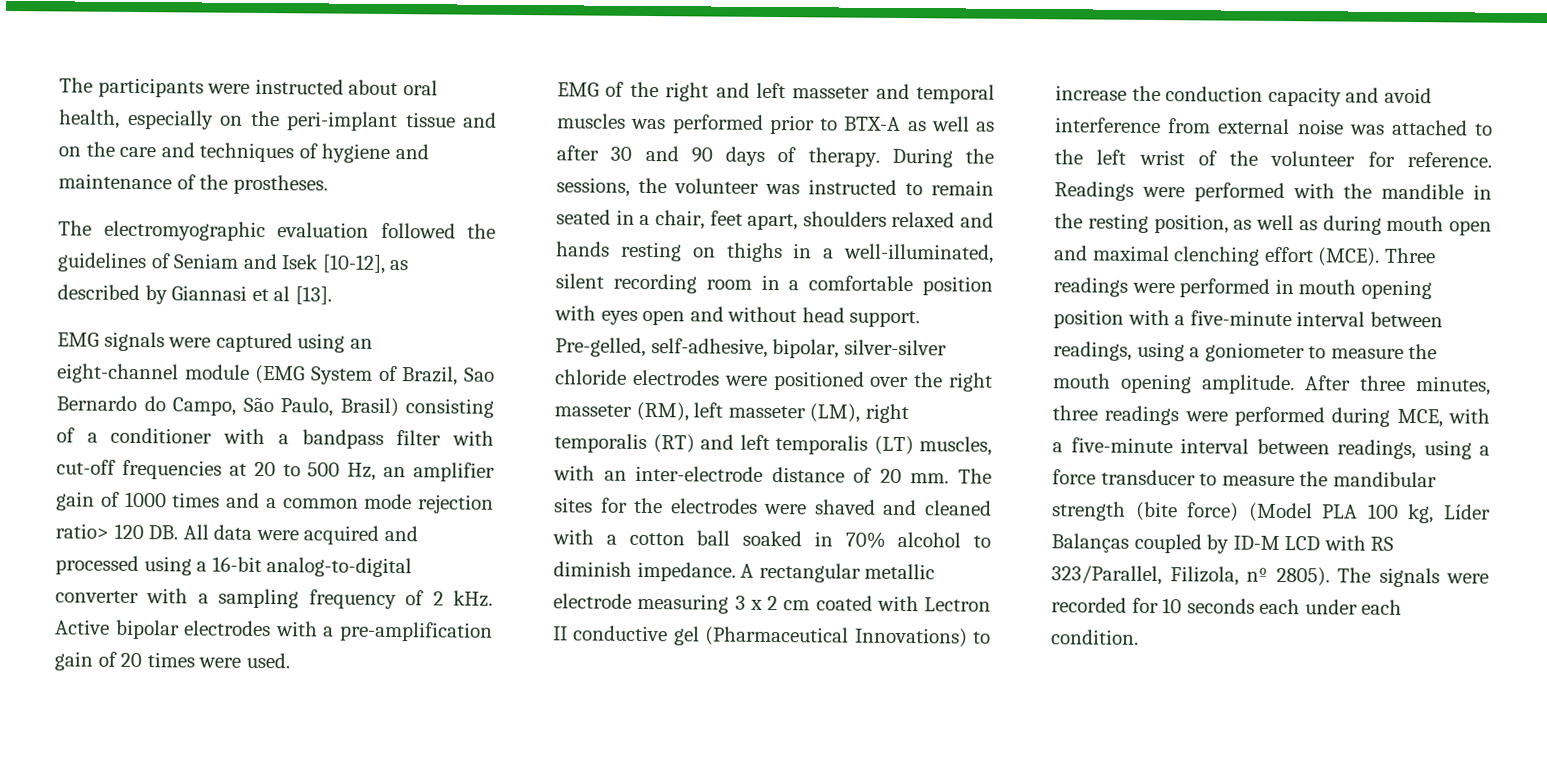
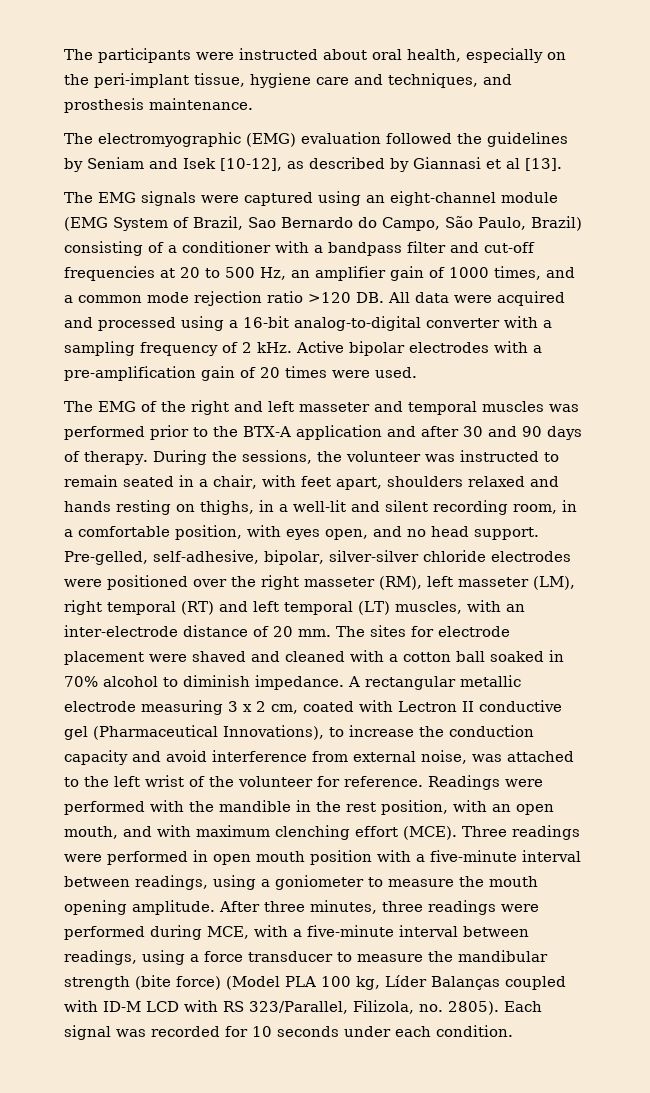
[405,112,497,128] [58,141,429,163] [58,173,328,195] tissue and on the care and techniques of hygiene and maintenance of the prostheses. -> [194,73,512,88] [64,98,253,113] tissue, hygiene care and techniques, and prosthesis maintenance.
(266, 231) none -> [246,133,296,147] (EMG)
[150,253,171,269] of -> [64,158,83,172] by
(332, 295) none -> [64,192,93,203] The
[339,397,399,418] Brasil) -> [531,216,582,231] Brazil)
[452,430,495,446] with -> [450,242,479,253] and
[172,492,221,508] times -> [494,266,541,280] times,
[55,523,144,540] ratio> 120 -> [267,291,351,303] ratio >120
(290, 660) none -> [64,401,93,412] The
[844,116,995,132] BTX-A as well as -> [213,425,416,440] the BTX-A application and
(705, 220) none -> [261,475,296,487] with
[726,242,994,264] thighs in a well-illuminated, -> [200,500,380,515] thighs, in a well-lit and
[705,279,752,290] room -> [513,504,557,514] room,
[922,276,993,296] position -> [175,525,242,540] position,
[642,306,798,326] open and without -> [325,526,426,540] open, and no
[554,433,647,454] temporalis -> [107,601,176,615] temporal
[775,435,868,455] temporalis -> [284,601,353,615] temporal
[634,497,758,514] the electrodes -> [438,626,510,637] [64,651,144,665] electrode placement
[783,600,811,611] cm -> [271,704,298,714] cm,
[853,627,968,648] Innovations) -> [223,725,324,740] Innovations),
[1297,119,1344,135] noise -> [421,750,467,764] noise,
[1087,213,1492,236] [1054,245,1170,262] resting position, as well as during mouth open and maximal -> [346,800,554,815] [64,825,270,839] rest position, with an open mouth, and with maximum
[1298,279,1432,300] mouth opening -> [213,851,305,865] open mouth
[1206,534,1230,554] by -> [64,1000,98,1012] with
[1246,566,1489,588] nº 2805). The signals were -> [419,1001,542,1015] [64,1025,146,1040] no. 2805). Each signal was
[1259,598,1301,615] each -> (339, 1031) none

